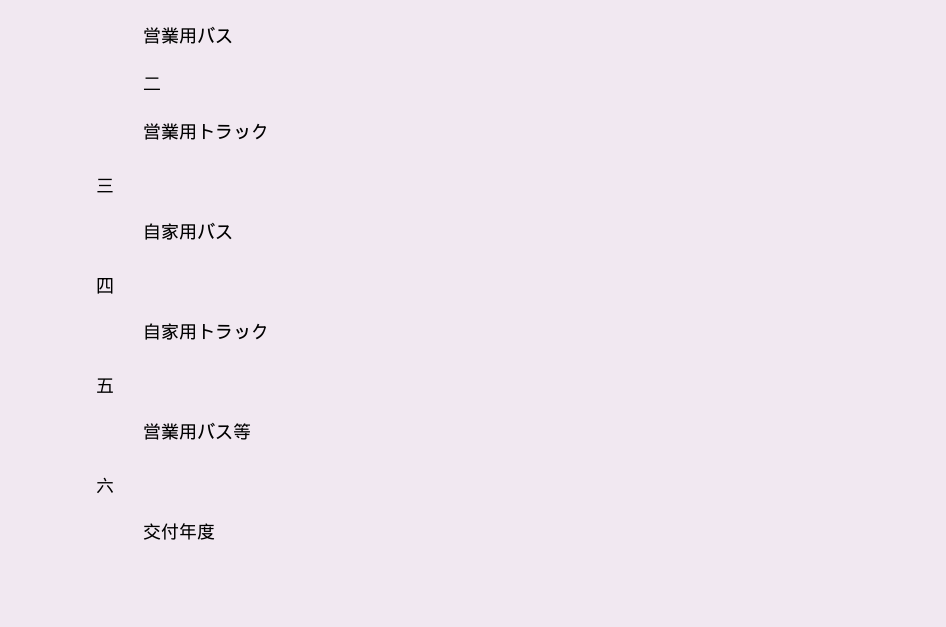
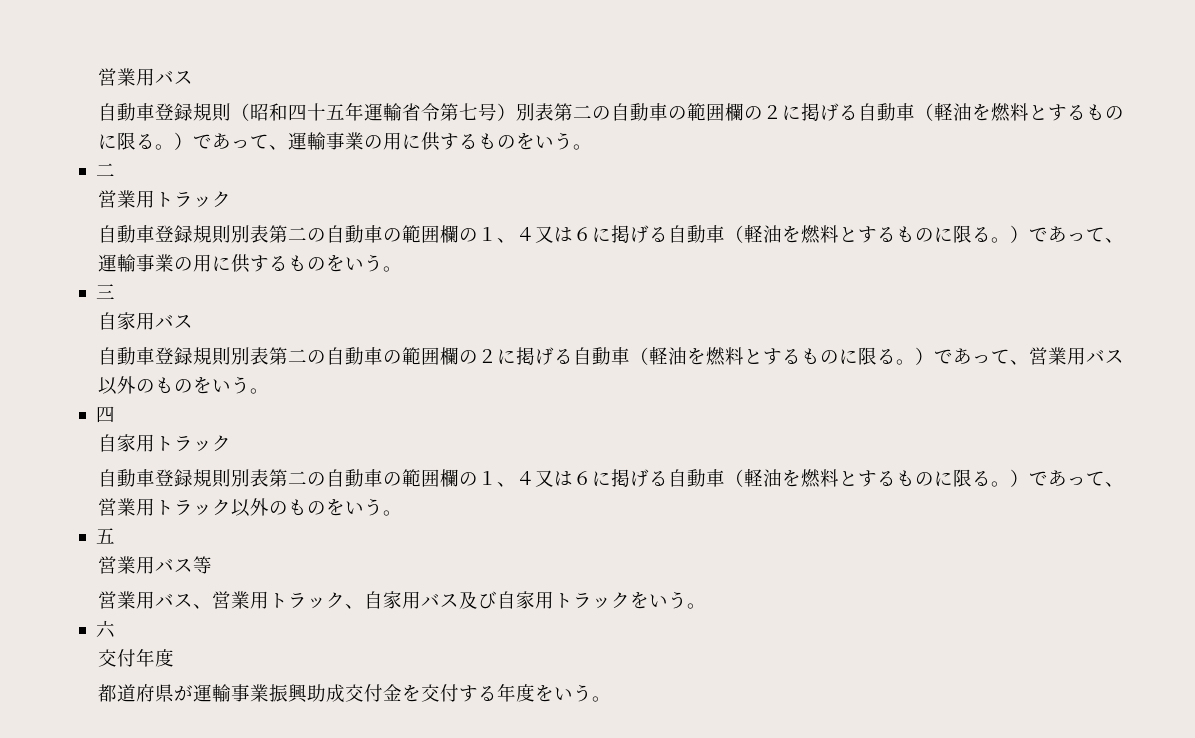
[142,77,161,90] [142,123,269,140] [96,178,114,193] [142,222,233,240] [96,278,114,294] [142,323,269,340] [96,378,114,393] [142,422,251,440] [96,477,114,494] [142,523,215,540] 二 // 営業用トラック // 三 // 自家用バス // 四 // 自家用トラック // 五 // 営業用バス等 // 六 // 交付年度 -> [98,102,1125,122] [98,132,593,151] [95,163,115,177] [98,190,232,208] [98,224,1125,244] [98,254,403,273] [95,284,115,299] [98,312,194,330] [98,346,1125,366] [98,376,270,395] [95,406,115,423] [98,434,232,452] [98,468,1125,488] [98,498,403,517] [95,528,115,544] [98,556,213,574] [98,591,707,609] [95,620,115,638] [98,648,175,667] [98,683,612,703] 自動車登録規則（昭和四十五年運輸省令第七号）別表第二の自動車の範囲欄の２に掲げる自動車（軽油を燃料とするものに限る。）であって、運輸事業の用に供するものをいう。 // 二 // 営業用トラック // 自動車登録規則別表第二の自動車の範囲欄の１、４又は６に掲げる自動車（軽油を燃料とするものに限る。）であって、運輸事業の用に供するものをいう。 // 三 // 自家用バス // 自動車登録規則別表第二の自動車の範囲欄の２に掲げる自動車（軽油を燃料とするものに限る。）であって、営業用バス以外のものをいう。 // 四 // 自家用トラック // 自動車登録規則別表第二の自動車の範囲欄の１、４又は６に掲げる自動車（軽油を燃料とするものに限る。）であって、営業用トラック以外のものをいう。 // 五 // 営業用バス等 // 営業用バス、営業用トラック、自家用バス及び自家用トラックをいう。 // 六 // 交付年度 // 都道府県が運輸事業振興助成交付金を交付する年度をいう。

